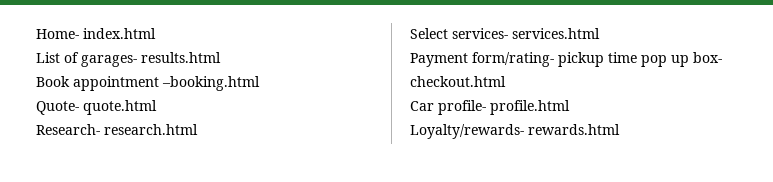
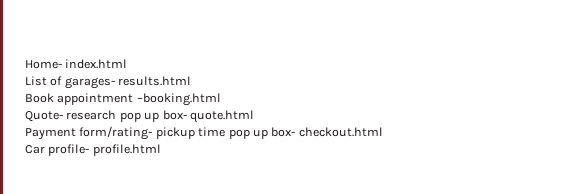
[83,100,157,115] [36,124,198,135] [410,28,600,39] quote.html // Research- research.html // Select services- services.html -> [66,110,254,123] research pop up box- quote.html
[410,124,620,139] // Loyalty/rewards- rewards.html -> (161, 150) none

